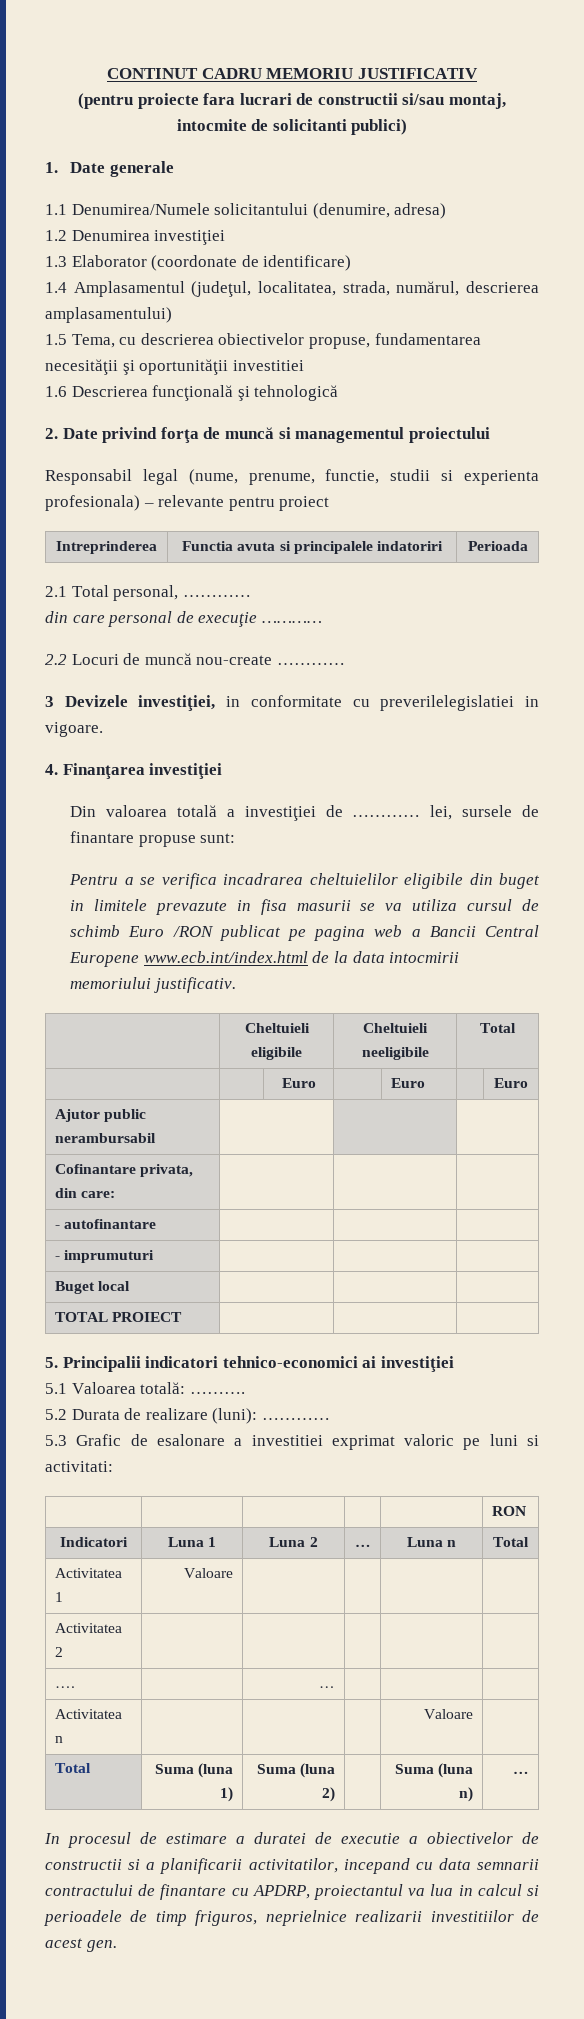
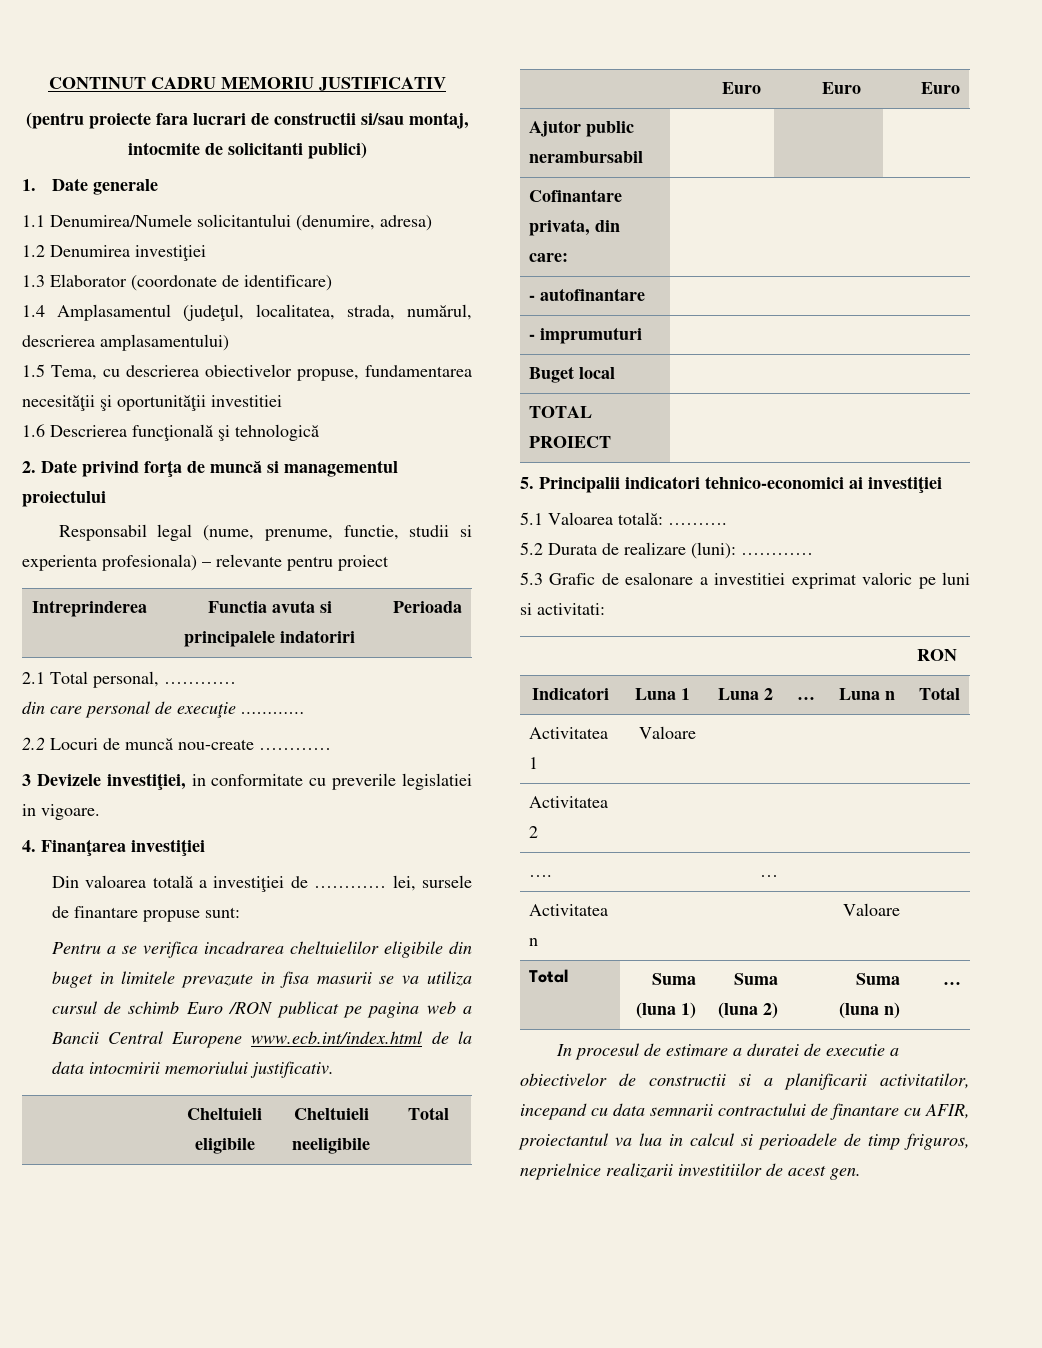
[380,695,515,711] preverilelegislatiei -> [332,773,472,790] preverile legislatiei
[252,1885,310,1899] APDRP, -> [925,1104,970,1119] AFIR,

